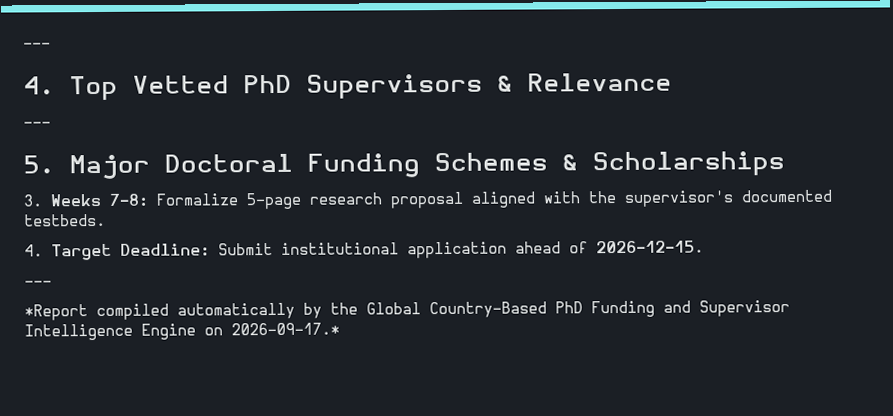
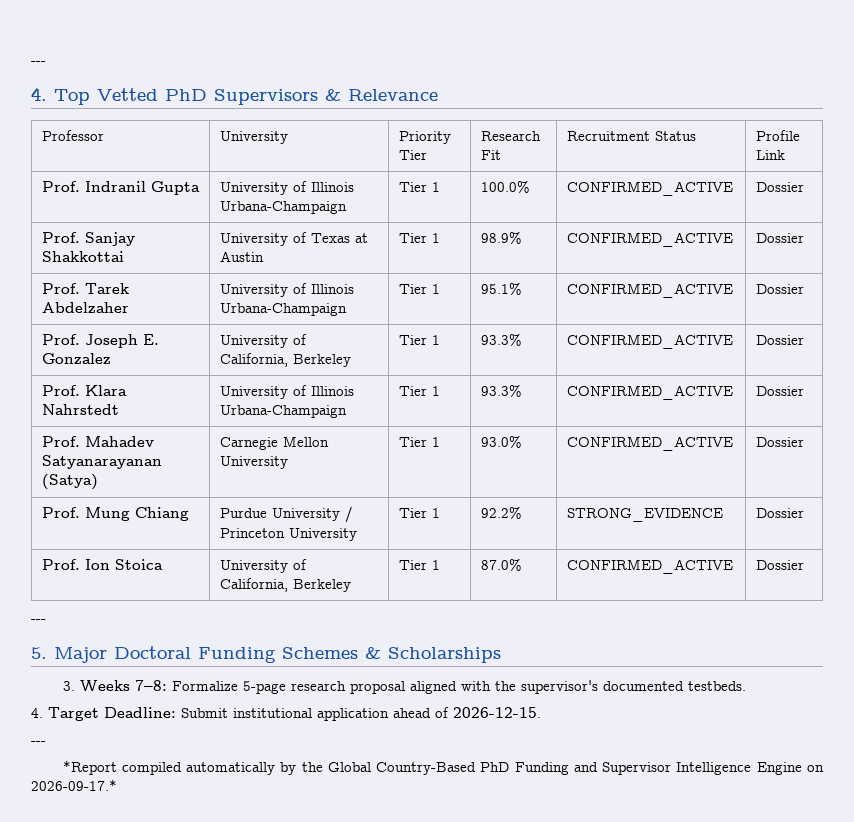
(672, 82) none -> [41,130,104,141] [219,131,288,144] [398,131,451,144] [398,150,427,160] [480,131,541,141] [480,150,501,160] [566,131,696,141] [755,130,800,141] [755,150,785,160] [41,181,200,195] [219,181,354,195] [219,201,347,214] [398,182,440,192] [480,180,530,193] [566,181,733,196] [755,182,804,192] [41,232,135,246] [41,251,124,262] [219,232,368,246] [219,251,264,262] [398,233,440,243] [480,231,522,244] [566,232,733,247] [755,233,804,243] [41,283,129,294] [41,302,129,314] [219,283,354,297] [219,303,347,316] [398,284,440,294] [480,282,522,295] [566,283,733,298] [755,284,804,294] [41,334,159,348] [41,353,111,365] [219,334,307,348] [219,353,351,367] [398,335,440,345] [480,333,522,346] [566,334,733,349] [755,335,804,345] [41,385,127,396] [41,404,119,415] [219,385,354,399] [219,405,347,418] [398,386,440,396] [480,384,522,397] [566,385,733,400] [755,386,804,396] [41,436,154,447] [41,455,162,469] [41,474,98,490] [219,436,329,450] [219,456,288,469] [398,437,440,447] [480,435,522,448] [566,436,733,451] [755,437,804,447] [41,507,189,521] [219,506,353,523] [219,528,357,541] [398,508,440,518] [480,506,522,519] [566,508,723,522] [755,508,804,518] [41,559,163,570] [219,559,307,573] [219,578,351,592] [398,560,440,570] [480,558,522,571] [566,559,733,574] [755,560,804,570] // Professor | University | Priority Tier | Research Fit | Recruitment Status | Profile Link // Prof. Indranil Gupta | University of Illinois Urbana-Champaign | Tier 1 | 100.0% | CONFIRMED_ACTIVE | Dossier // Prof. Sanjay Shakkottai | University of Texas at Austin | Tier 1 | 98.9% | CONFIRMED_ACTIVE | Dossier // Prof. Tarek Abdelzaher | University of Illinois Urbana-Champaign | Tier 1 | 95.1% | CONFIRMED_ACTIVE | Dossier // Prof. Joseph E. Gonzalez | University of California, Berkeley | Tier 1 | 93.3% | CONFIRMED_ACTIVE | Dossier // Prof. Klara Nahrstedt | University of Illinois Urbana-Champaign | Tier 1 | 93.3% | CONFIRMED_ACTIVE | Dossier // Prof. Mahadev Satyanarayanan (Satya) | Carnegie Mellon University | Tier 1 | 93.0% | CONFIRMED_ACTIVE | Dossier // Prof. Mung Chiang | Purdue University / Princeton University | Tier 1 | 92.2% | STRONG_EVIDENCE | Dossier // Prof. Ion Stoica | University of California, Berkeley | Tier 1 | 87.0% | CONFIRMED_ACTIVE | Dossier

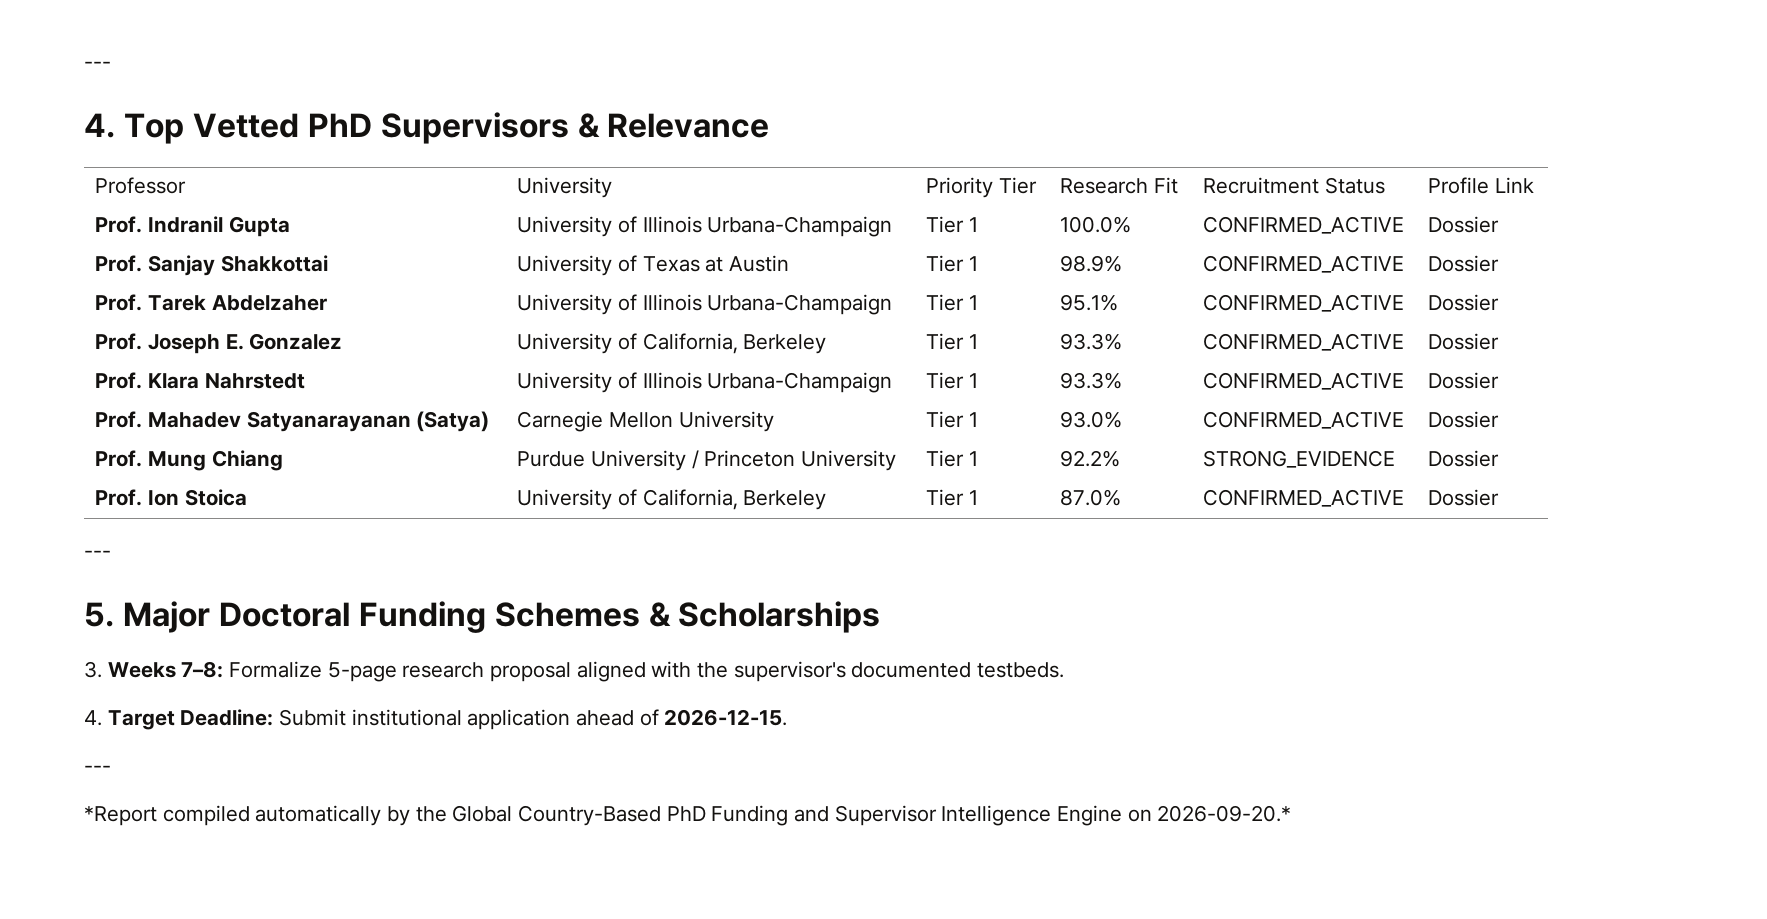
[31,779,117,791] 2026-09-17.* -> [1157,805,1292,822] 2026-09-20.*

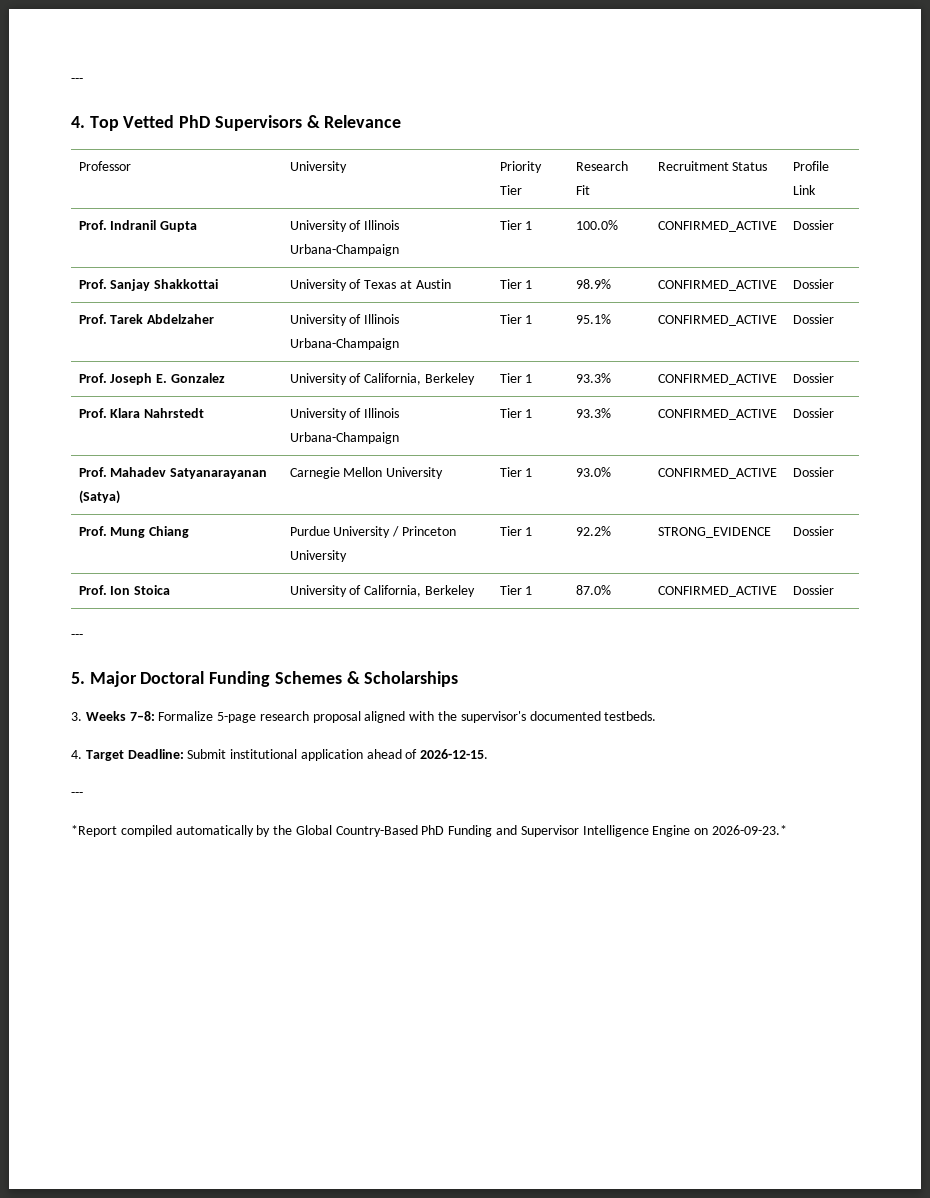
[1157,805,1292,822] 2026-09-20.* -> [711,825,787,835] 2026-09-23.*

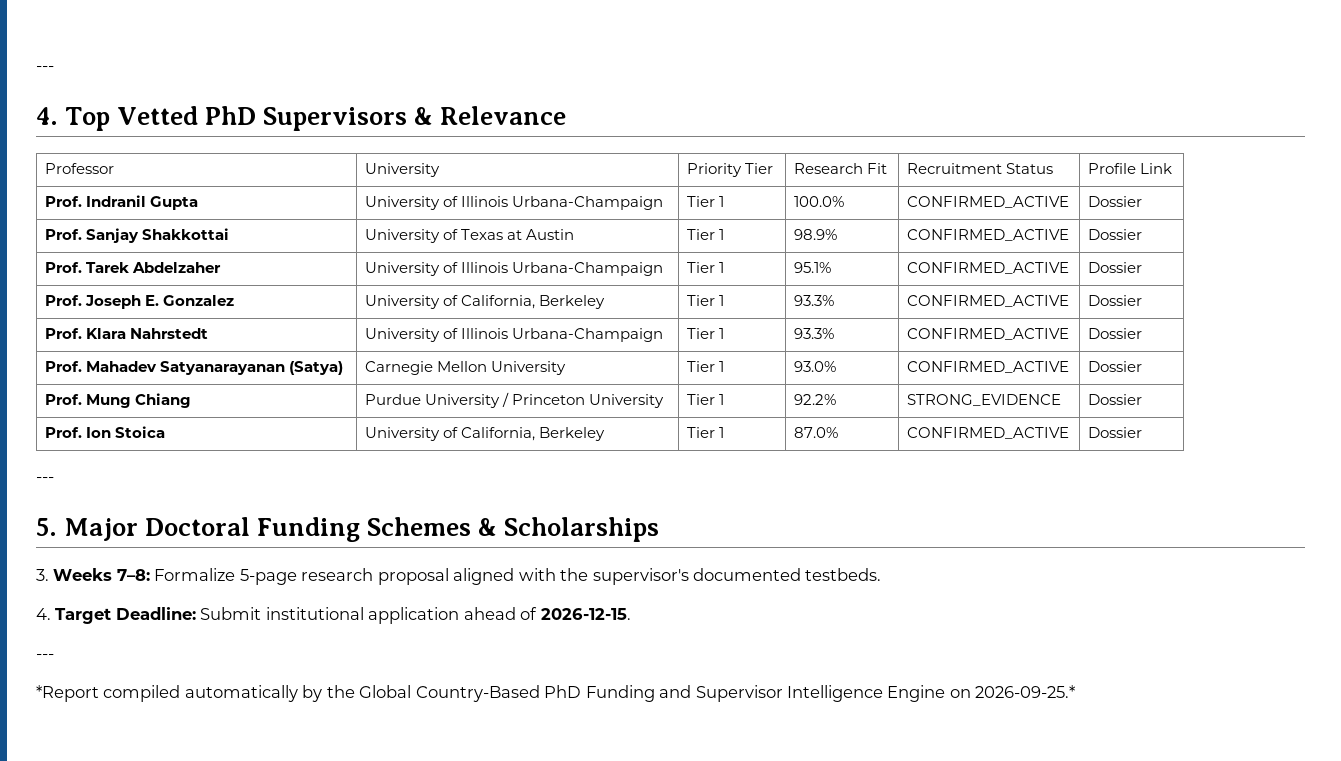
[711,825,787,835] 2026-09-23.* -> [975,685,1076,698] 2026-09-25.*

